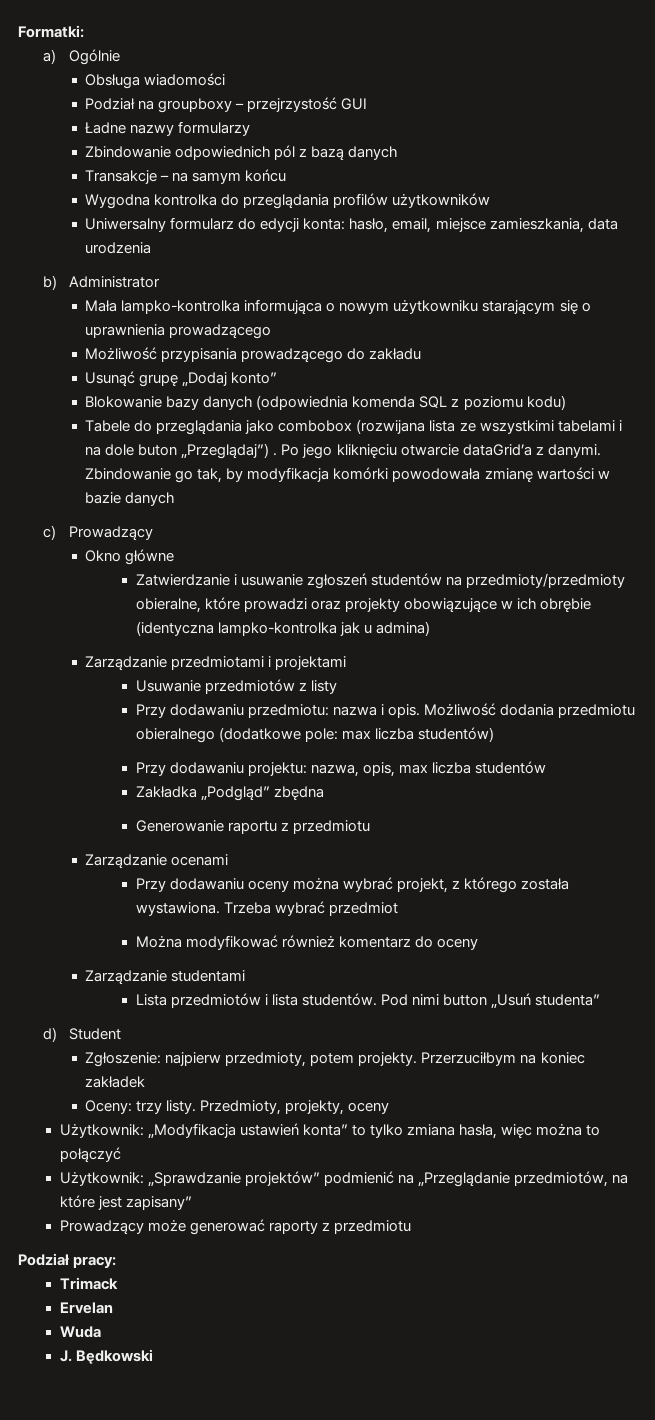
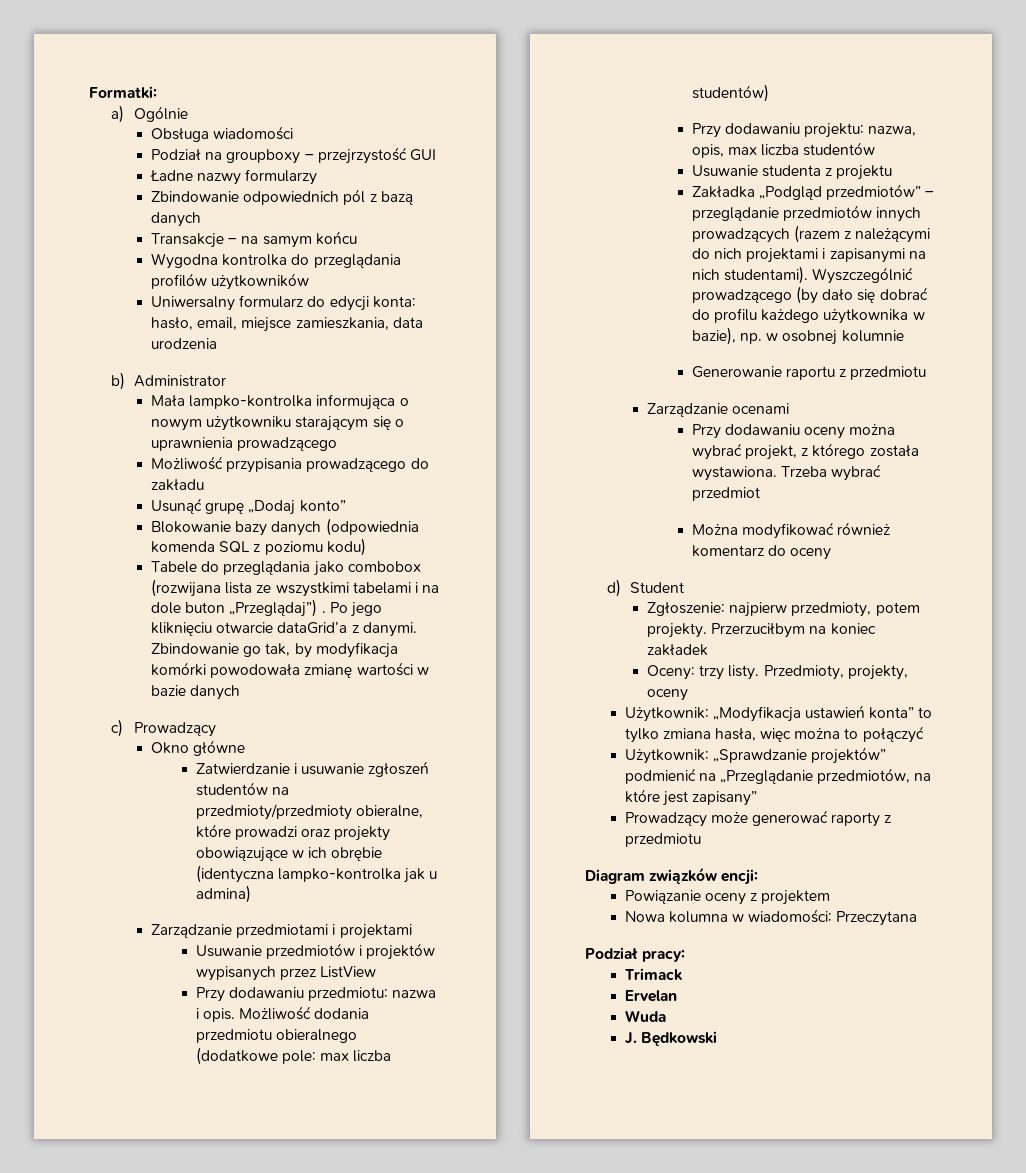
[298,680,337,694] z listy -> [359,943,436,960] [195,966,377,981] i projektów wypisanych przez ListView
[135,786,324,801] Zakładka „Podgląd” zbędna -> [691,165,893,180] [691,184,935,200] [691,205,922,222] [691,225,931,243] [691,248,926,263] [691,266,914,284] [691,286,928,304] [691,308,925,324] [691,327,904,345] Usuwanie studenta z projektu // Zakładka „Podgląd przedmiotów” – przeglądanie przedmiotów innych prowadzących (razem z należącymi do nich projektami i zapisanymi na nich studentami). Wyszczególnić prowadzącego (by dało się dobrać do profilu każdego użytkownika w bazie), np. w osobnej kolumnie
[85,970,246,985] [135,993,601,1009] // Zarządzanie studentami // Lista przedmiotów i lista studentów. Pod nimi button „Usuń studenta” -> (832, 554) none
(412, 1227) none -> [585,867,759,885] [624,890,831,905] [624,909,918,926] // Diagram związków encji: // Powiązanie oceny z projektem // Nowa kolumna w wiadomości: Przeczytana

